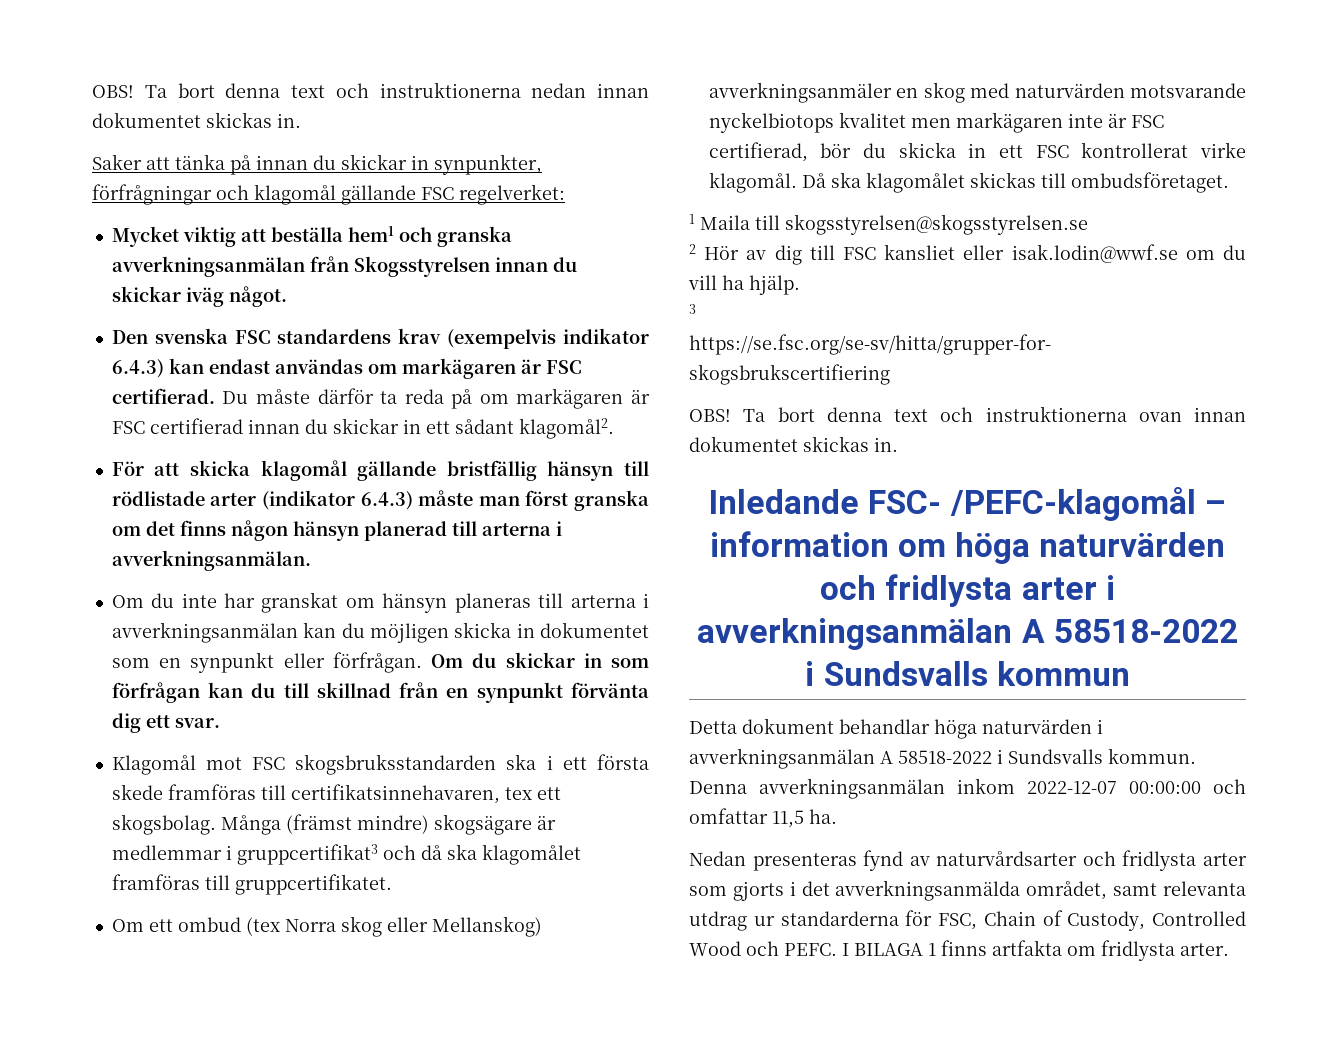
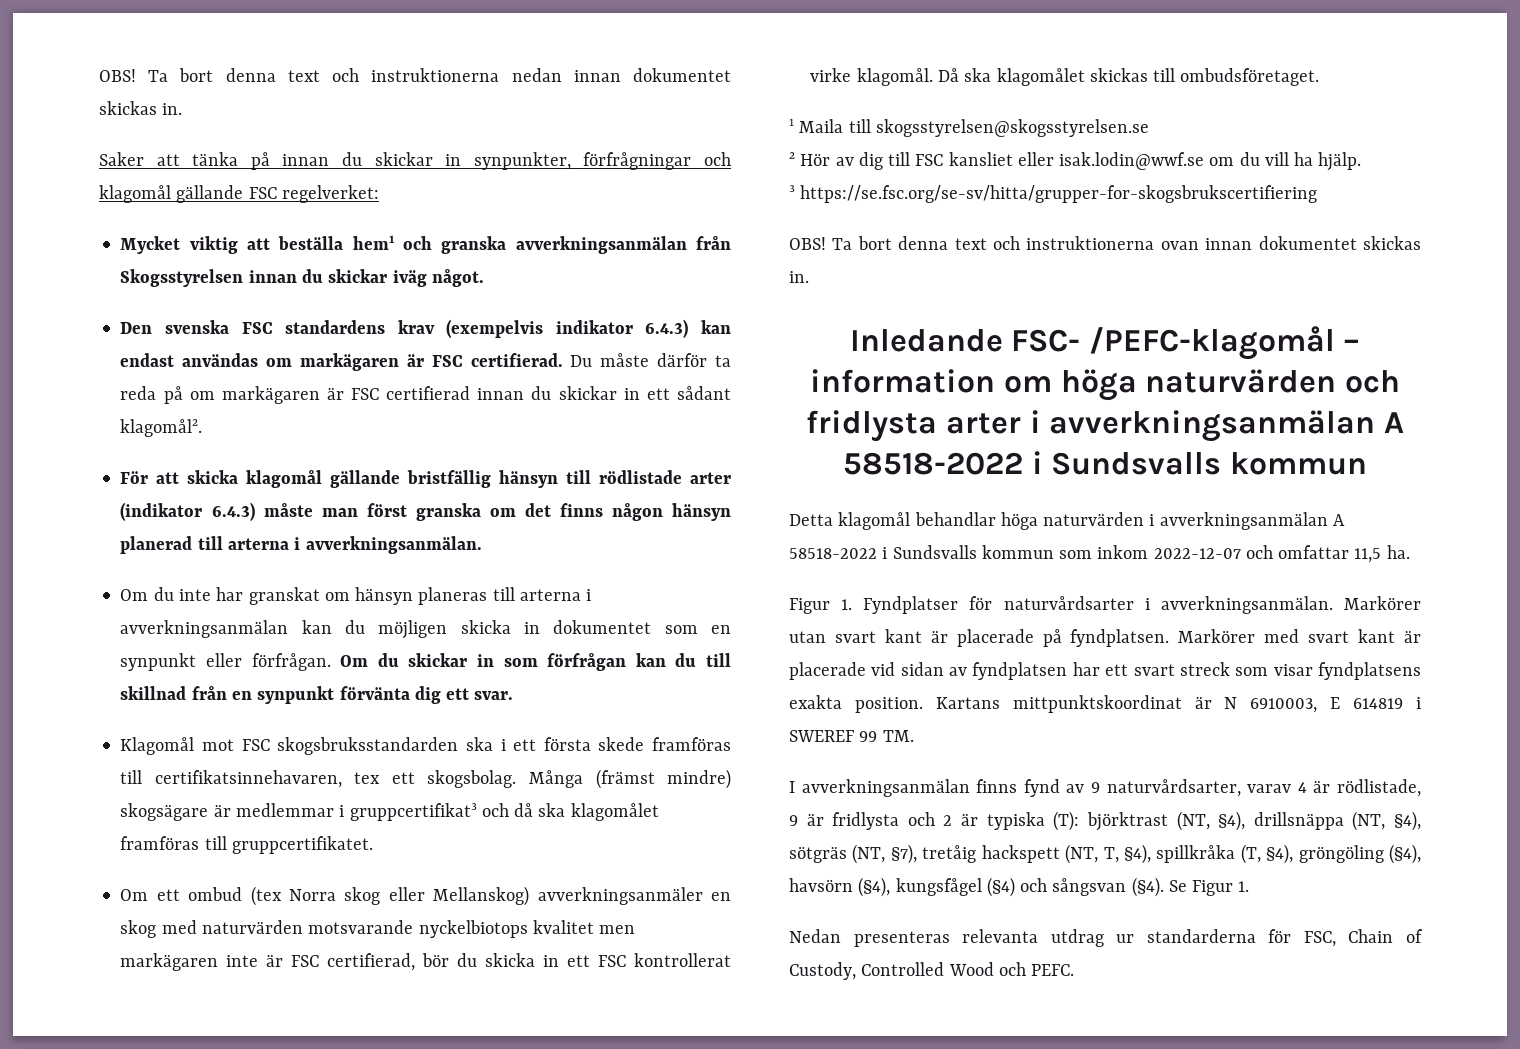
[742,718,834,734] dokument -> [838,512,911,530] klagomål
[1108,748,1196,764] [689,778,945,799] kommun. Denna avverkningsanmälan -> [981,545,1093,559] kommun som
[1129,781,1201,794] 00:00:00 -> (1241, 553) none
[689,850,1247,871] [689,880,1158,901] Nedan presenteras fynd av naturvårdsarter och fridlysta arter som gjorts i det avverkningsanmälda området, samt -> [789,596,1421,614] [789,629,1421,647] [789,662,1421,680] [789,695,1421,713] [789,730,914,742] [789,779,1421,797] [789,811,1421,831] [789,844,1421,864] [789,877,1250,897] [789,929,950,947] Figur 1. Fyndplatser för naturvårdsarter i avverkningsanmälan. Markörer utan svart kant är placerade på fyndplatsen. Markörer med svart kant är placerade vid sidan av fyndplatsen har ett svart streck som visar fyndplatsens exakta position. Kartans mittpunktskoordinat är N 6910003, E 614819 i SWEREF 99 TM. // I avverkningsanmälan finns fynd av 9 naturvårdsarter, varav 4 är rödlistade, 9 är fridlysta och 2 är typiska (T): björktrast (NT, §4), drillsnäppa (NT, §4), sötgräs (NT, §7), tretåig hackspett (NT, T, §4), spillkråka (T, §4), gröngöling (§4), havsörn (§4), kungsfågel (§4) och sångsvan (§4). Se Figur 1. // Nedan presenteras
[842,940,1229,961] I BILAGA 1 finns artfakta om fridlysta arter. -> (1075, 970) none

